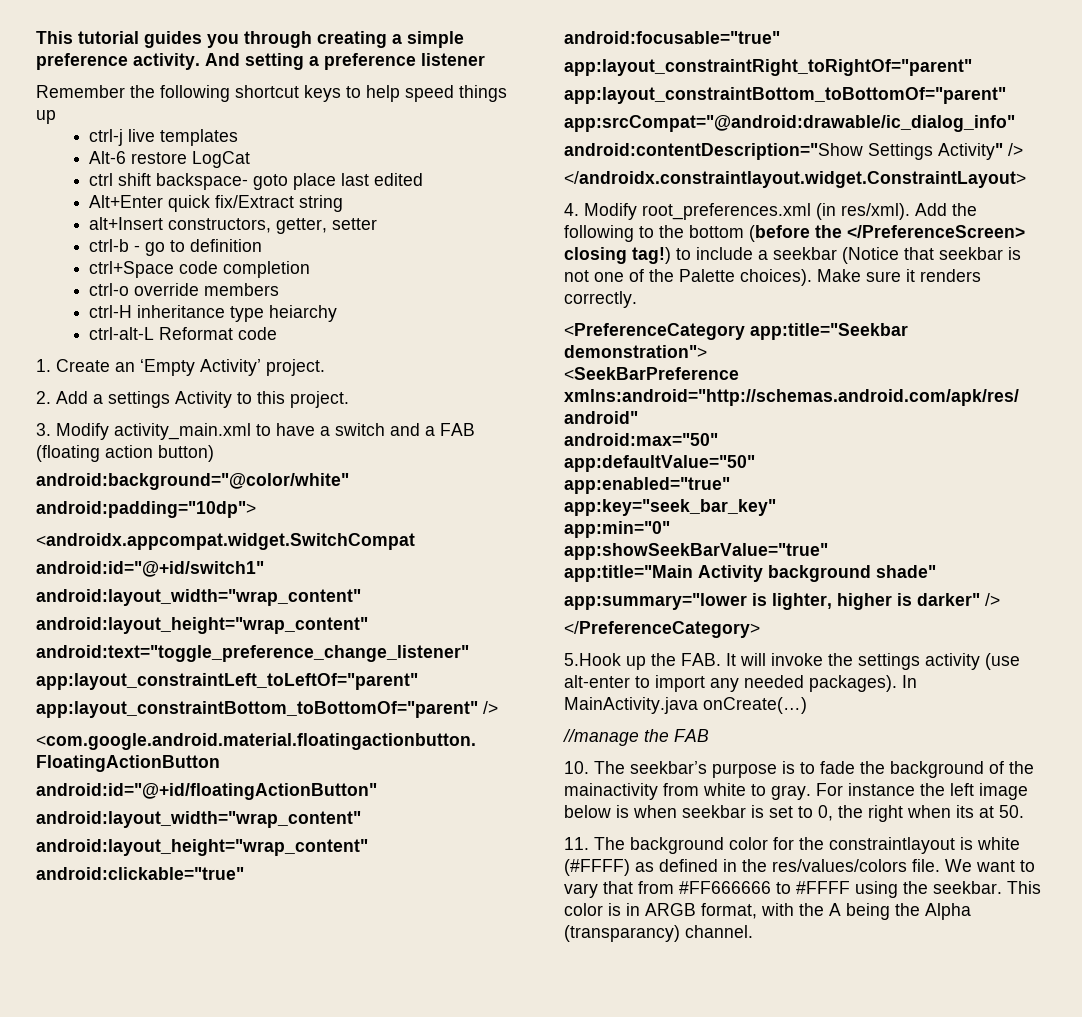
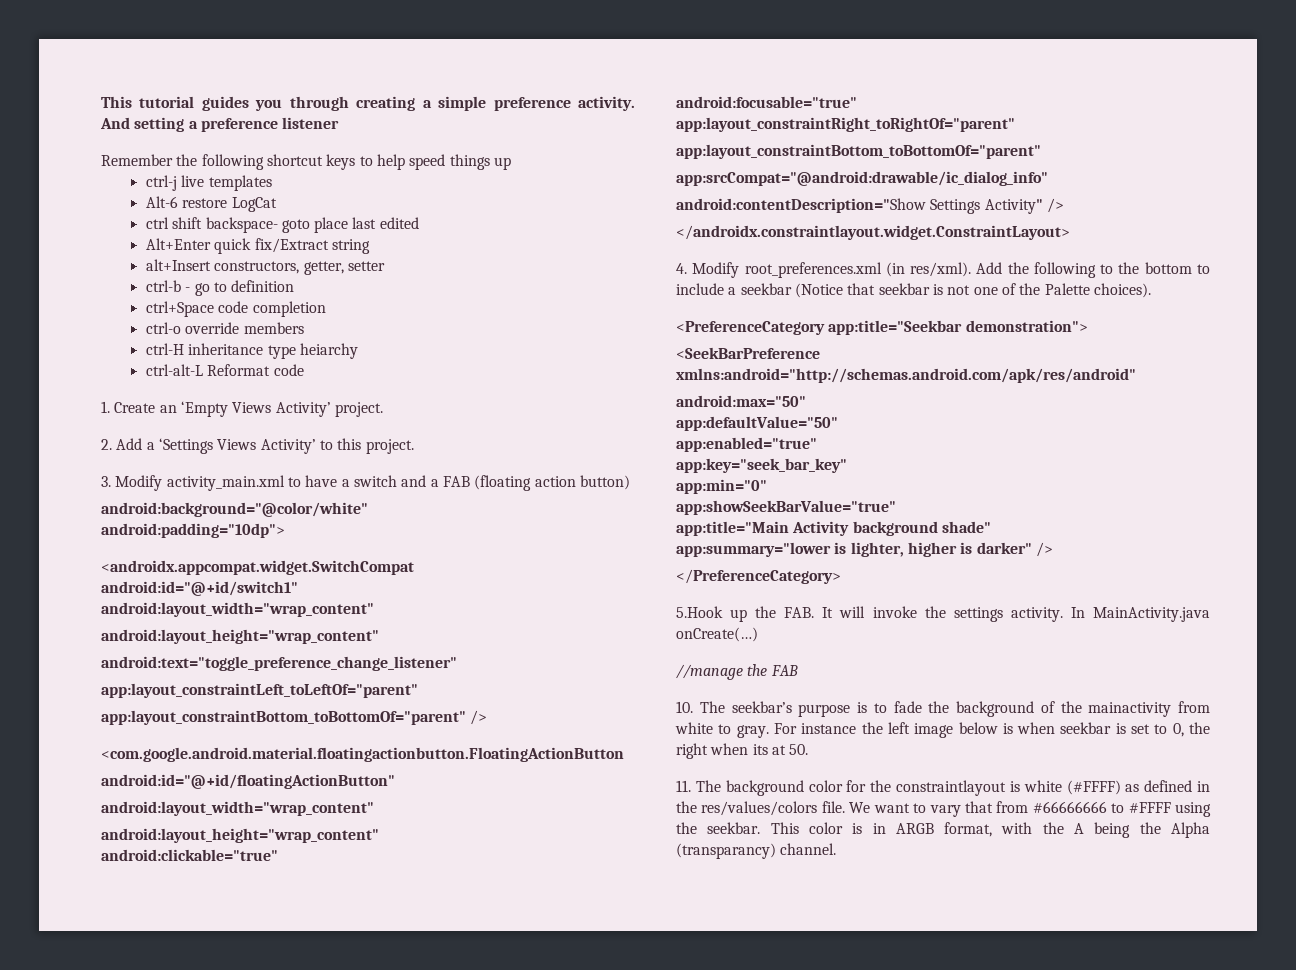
(195, 367) none -> [232,402,272,413] Views
[108,391,232,408] settings Activity -> [158,438,316,454] ‘Settings Views Activity’
[749,225,1025,242] [564,247,671,264] (before the </PreferenceScreen> closing tag!) -> (1192, 268) none
[817,269,981,282] [564,291,637,308] Make sure it renders correctly. -> (1151, 290) none
[925,653,1020,670] [564,675,897,692] activity (use alt-enter to import any needed packages). -> [1010,607,1063,622] activity.
[679,881,771,894] #FF666666 -> [1032,801,1107,813] #66666666

